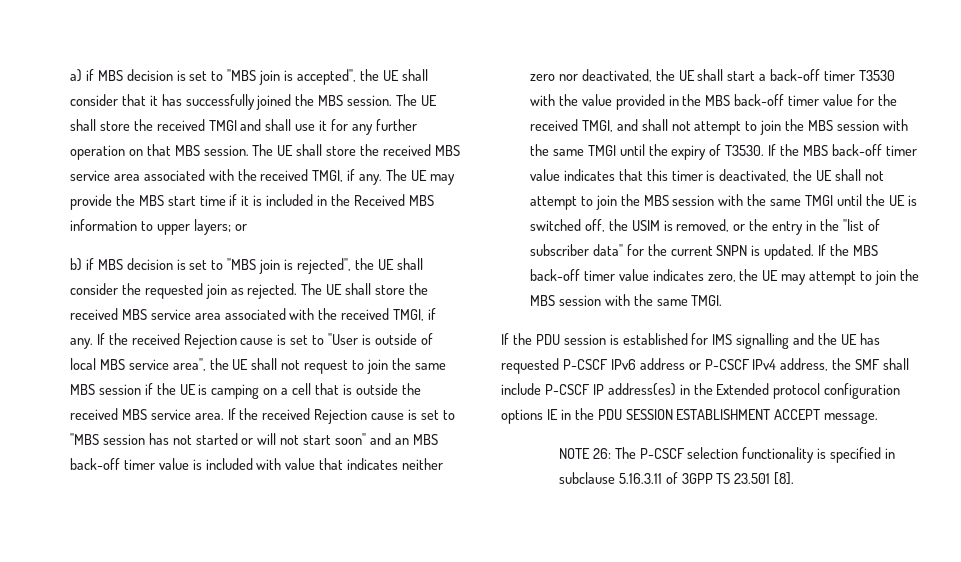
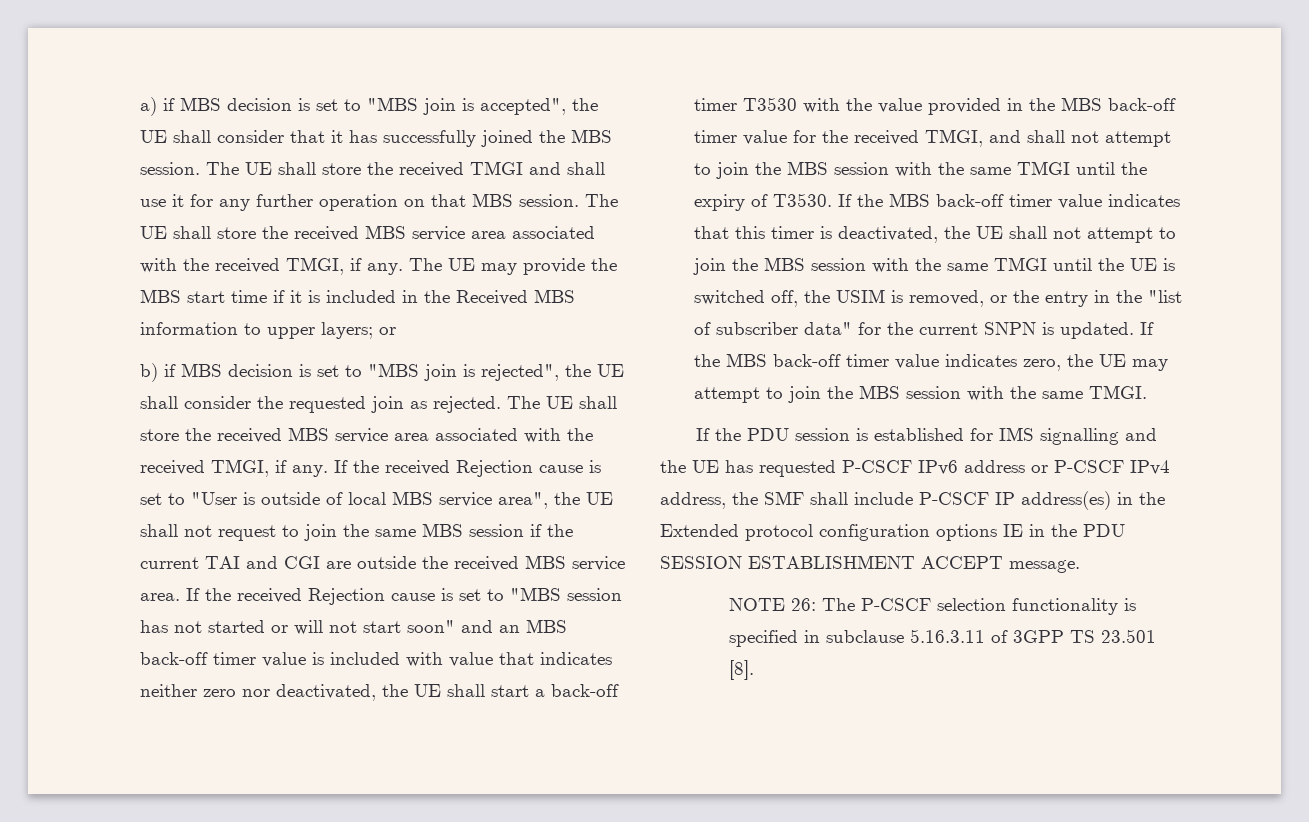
[179,383,352,399] UE is camping on a cell that is -> [140,556,352,569] current TAI and CGI are

